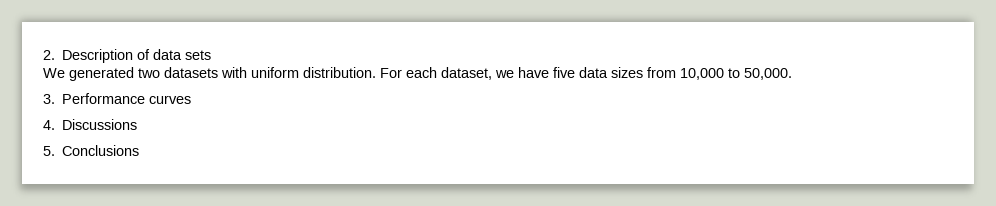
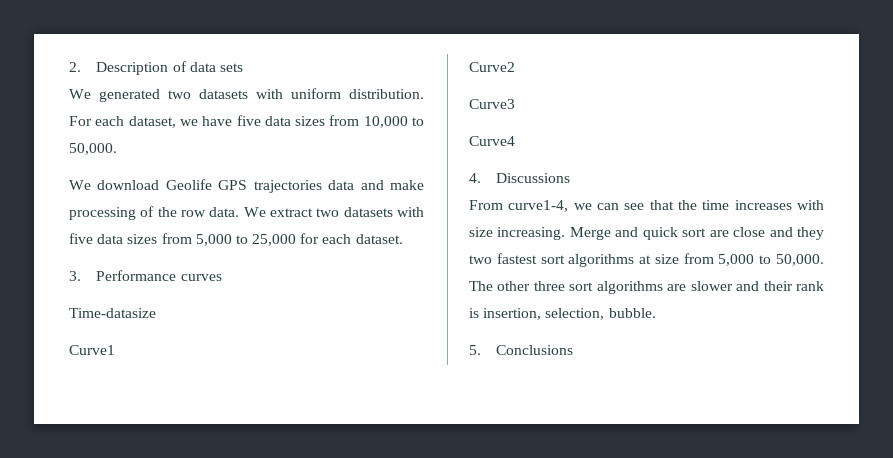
[43,93,192,104] [43,119,138,130] 3. Performance curves // 4. Discussions -> [69,179,424,193] [69,206,424,220] [69,233,403,246] [69,270,222,281] [69,308,156,318] [69,345,115,355] [469,62,515,72] [469,99,515,109] [469,136,515,146] [469,173,571,183] [469,200,824,212] [469,227,824,240] [469,253,824,267] [469,281,824,294] [469,308,656,320] We download Geolife GPS trajectories data and make processing of the row data. We extract two datasets with five data sizes from 5,000 to 25,000 for each dataset. // 3. Performance curves // Time-datasize // Curve1 // Curve2 // Curve3 // Curve4 // 4. Discussions // From curve1-4, we can see that the time increases with size increasing. Merge and quick sort are close and they two fastest sort algorithms at size from 5,000 to 50,000. The other three sort algorithms are slower and their rank is insertion, selection, bubble.

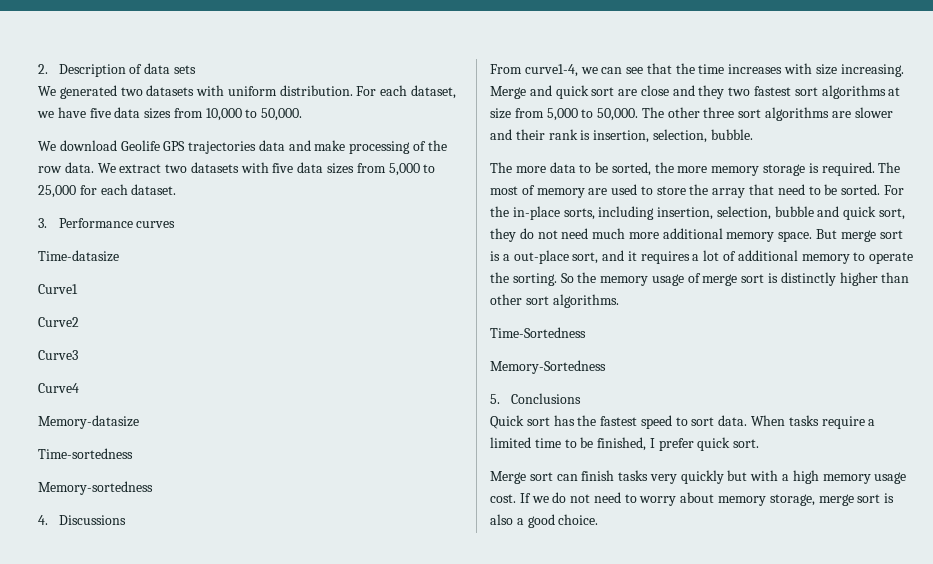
(515, 141) none -> [38,415,139,429] [38,448,133,459] [38,481,153,495] // Memory-datasize // Time-sortedness // Memory-sortedness
[469,345,574,355] 5. Conclusions -> [490,162,901,176] [490,184,904,198] [490,206,906,220] [490,228,903,242] [490,250,914,264] [490,272,910,286] [490,294,619,308] [490,327,586,338] [490,360,606,374] [490,393,581,404] [490,415,876,429] [490,437,760,451] [490,470,907,484] [490,492,895,506] [490,514,599,528] The more data to be sorted, the more memory storage is required. The most of memory are used to store the array that need to be sorted. For the in-place sorts, including insertion, selection, bubble and quick sort, they do not need much more additional memory space. But merge sort is a out-place sort, and it requires a lot of additional memory to operate the sorting. So the memory usage of merge sort is distinctly higher than other sort algorithms. // Time-Sortedness // Memory-Sortedness // 5. Conclusions // Quick sort has the fastest speed to sort data. When tasks require a limited time to be finished, I prefer quick sort. // Merge sort can finish tasks very quickly but with a high memory usage cost. If we do not need to worry about memory storage, merge sort is also a good choice.

